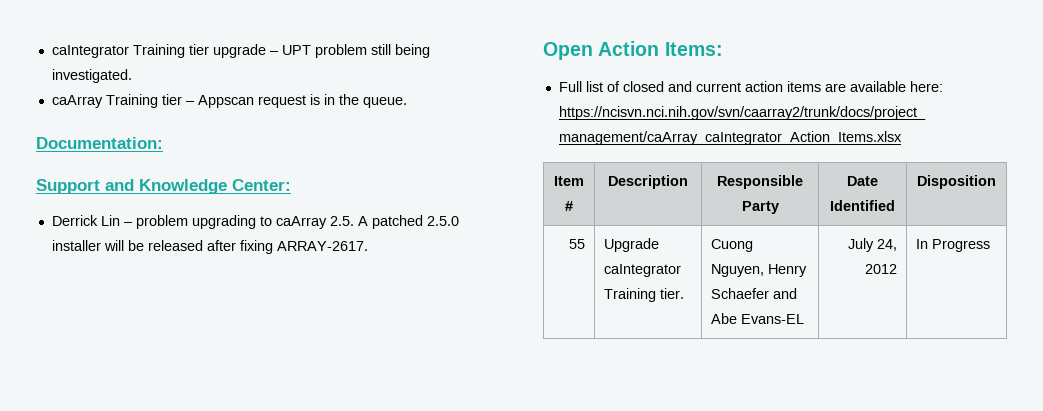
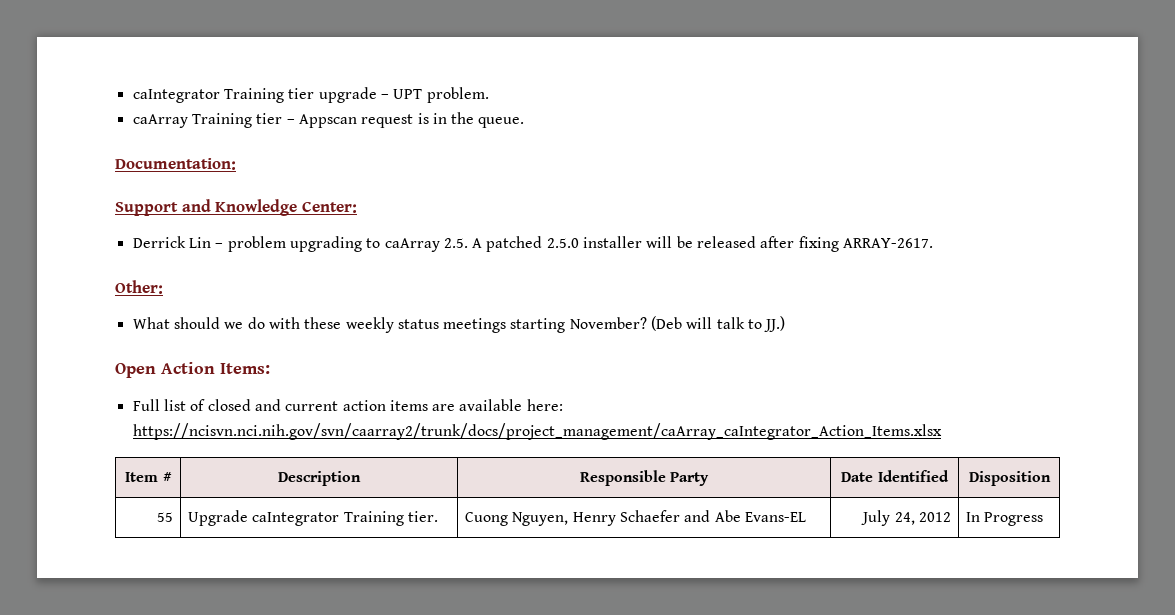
[314,44,430,58] [51,69,132,83] problem still being investigated. -> [426,87,489,103] problem.
(368, 246) none -> [115,280,163,294] [132,316,786,333] // Other: // What should we do with these weekly status meetings starting November? (Deb will talk to JJ.)

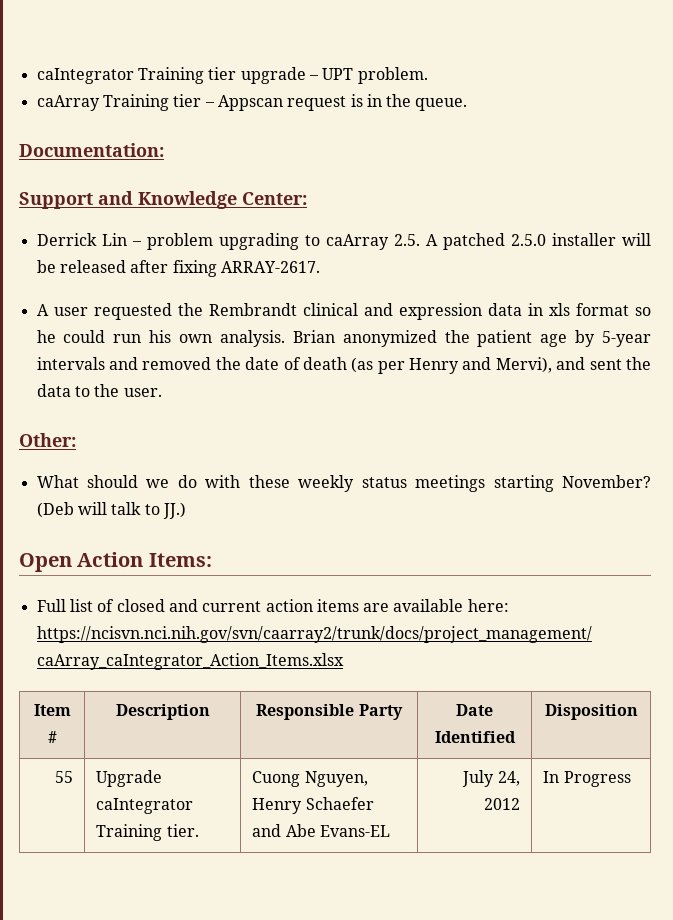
(934, 243) none -> [36,303,651,320] [36,330,652,347] [36,357,651,374] [36,384,162,397] // A user requested the Rembrandt clinical and expression data in xls format so he could run his own analysis. Brian anonymized the patient age by 5-year intervals and removed the date of death (as per Henry and Mervi), and sent the data to the user.

